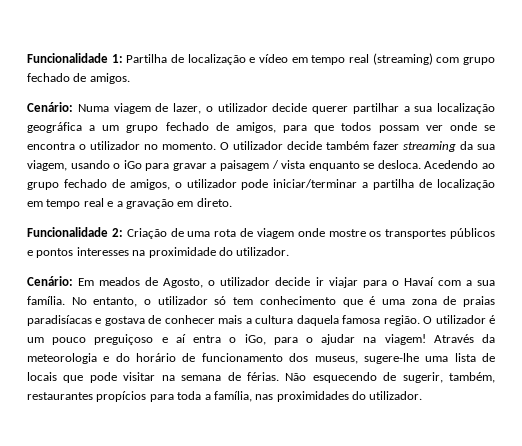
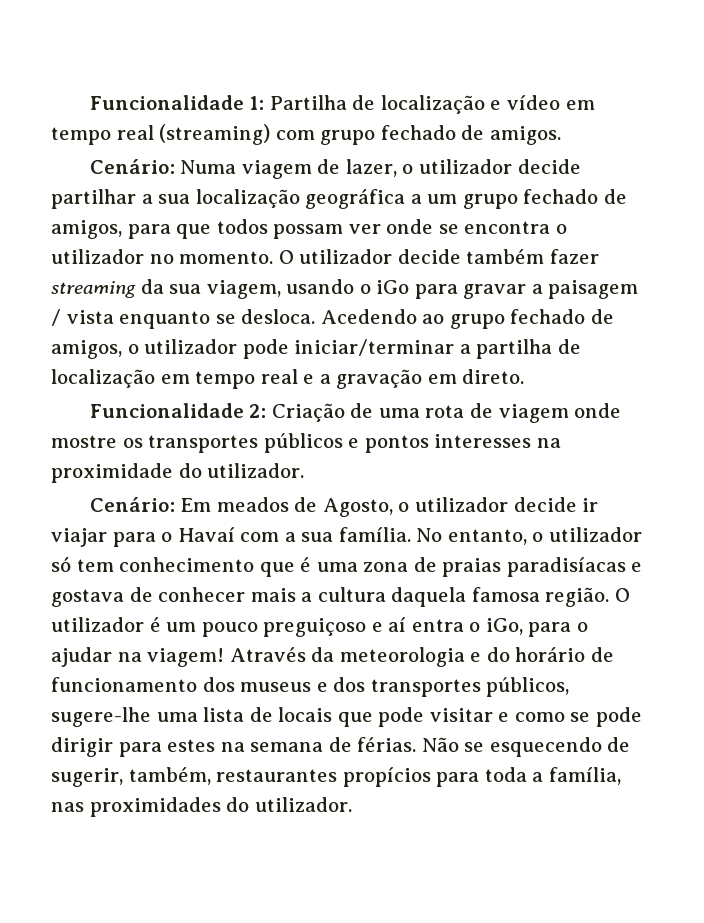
[312,106,348,114] querer -> (581, 166) none
[314,356,358,364] museus, -> [240,677,570,697] museus e dos transportes públicos,
(156, 376) none -> [498,707,642,727] [51,737,216,757] e como se pode dirigir para estes
(307, 377) none -> [464,742,485,752] se

